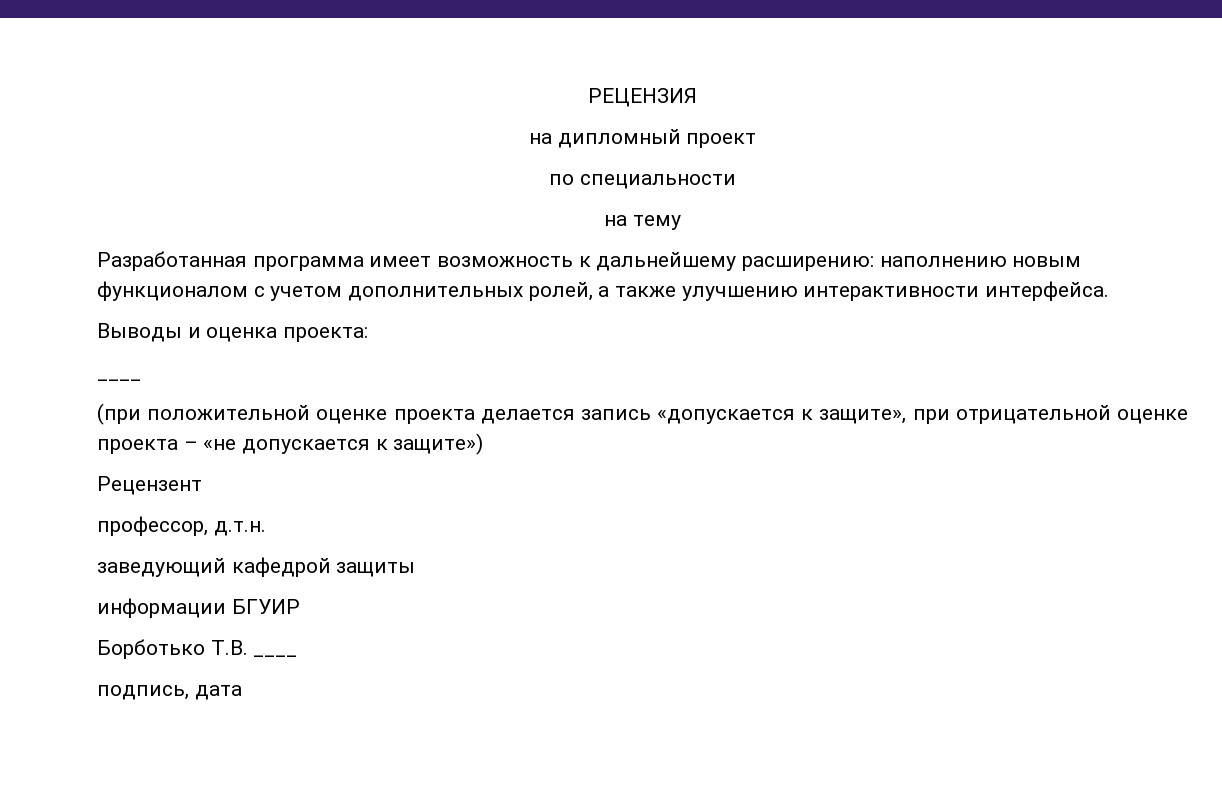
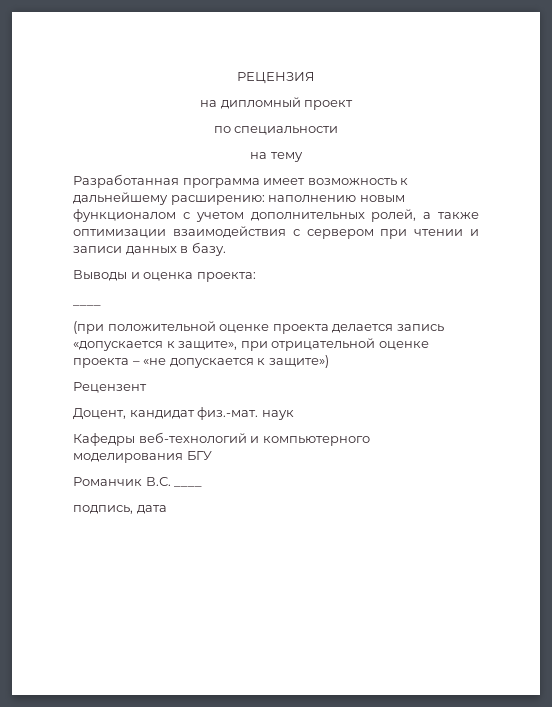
[681,281,1110,301] улучшению интерактивности интерфейса. -> [73,226,479,239] [73,242,226,256] оптимизации взаимодействия с сервером при чтении и записи данных в базу.
[97,516,266,536] [97,557,416,577] [97,598,300,618] [97,639,248,659] профессор, д.т.н. // заведующий кафедрой защиты // информации БГУИР // Борботько Т.В. -> [73,407,294,420] [73,432,370,446] [73,451,212,463] [73,477,171,486] Доцент, кандидат физ.-мат. наук // Кафедры веб-технологий и компьютерного моделирования БГУ // Романчик В.С.

